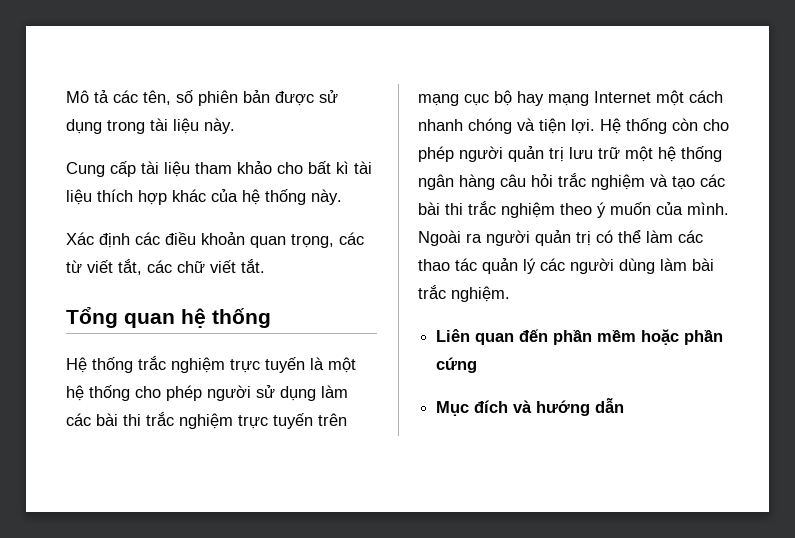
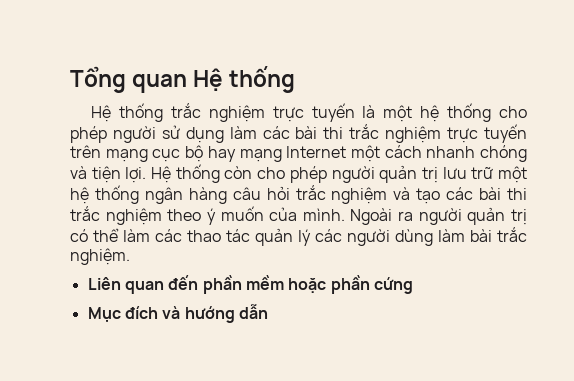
[66,90,338,106] [66,118,235,134] [66,161,372,177] [66,189,342,205] [66,232,364,248] [66,259,265,275] Mô tả các tên, số phiên bản được sử dụng trong tài liệu này. // Cung cấp tài liệu tham khảo cho bất kì tài liệu thích hợp khác của hệ thống này. // Xác định các điều khoản quan trọng, các từ viết tắt, các chữ viết tắt. // -> (70, 79) none
[181,308,206,328] hệ -> [193,68,224,91] Hệ

